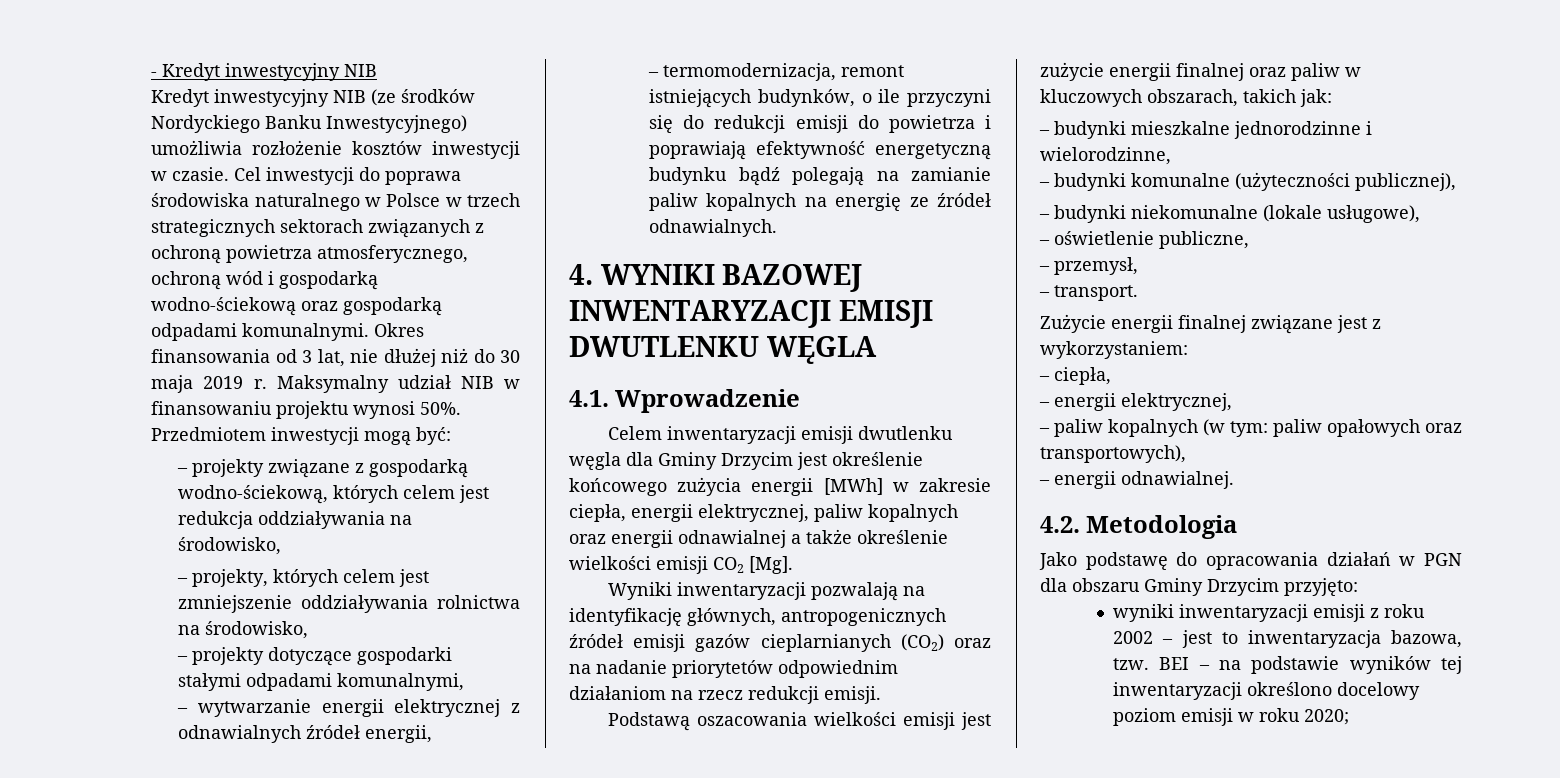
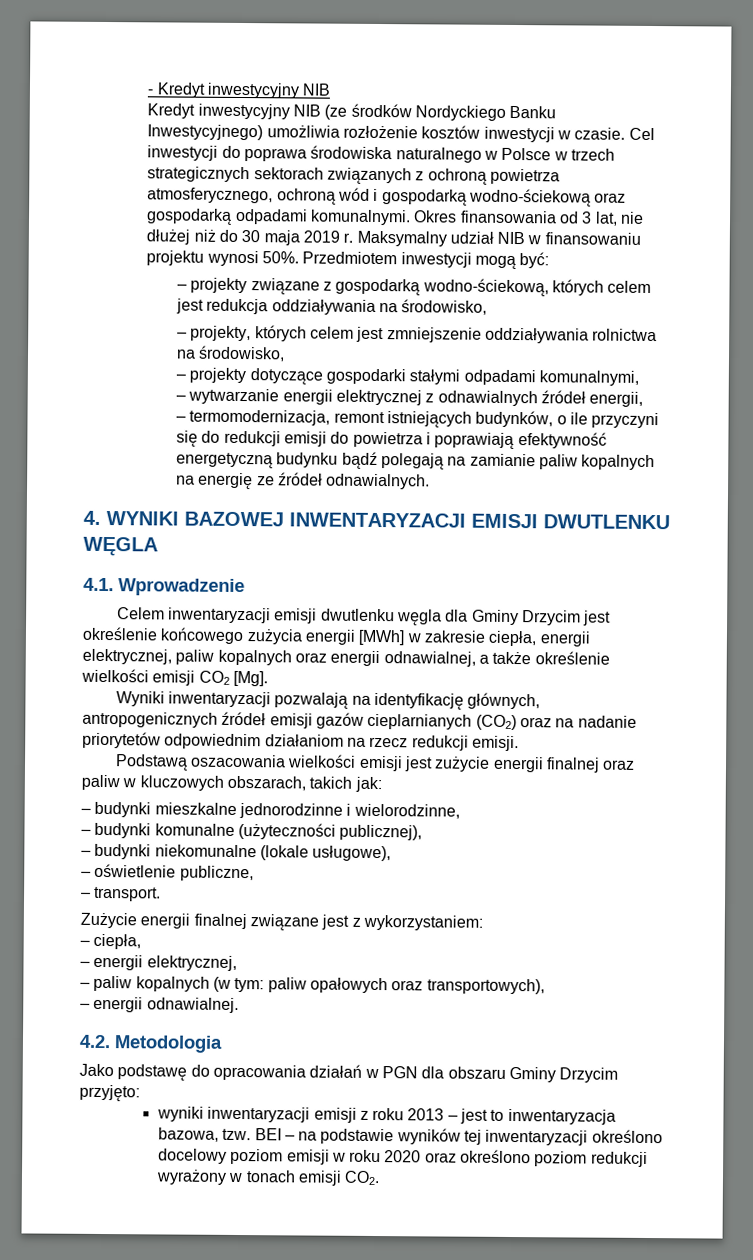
[678,530,786,548] odnawialnej -> [383,651,476,667] odnawialnej,
[1039,257,1138,275] // – przemysł, -> (254, 873) none
[1113,631,1154,644] 2002 -> [407,1108,445,1121] 2013
[1304,709,1350,725] 2020; -> [384,1149,648,1167] [155,1169,381,1186] 2020 oraz określono poziom redukcji wyrażony w tonach emisji CO2.

